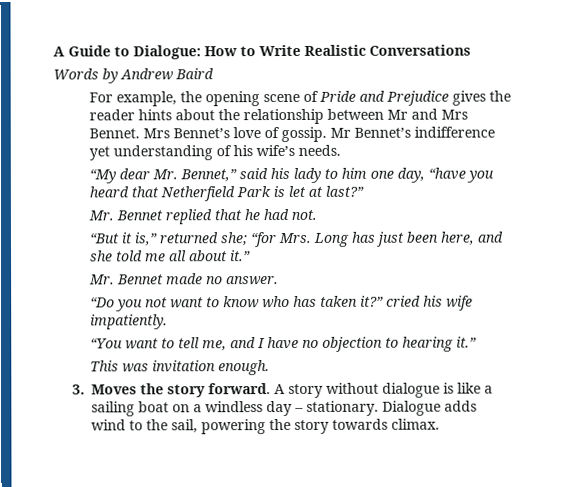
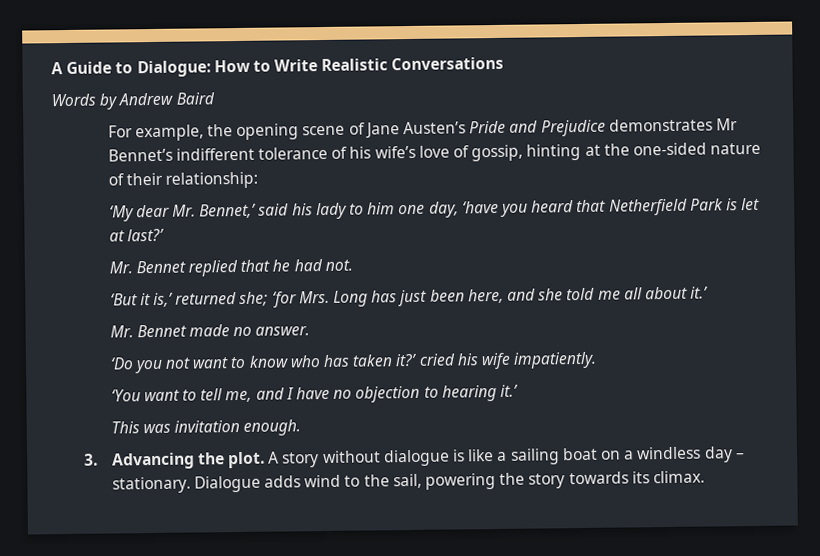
(320, 96) none -> [364,121,467,139] Jane Austen’s
[452,90,512,106] [89,108,469,125] [89,126,496,143] [89,144,342,161] [89,168,117,184] gives the reader hints about the relationship between Mr and Mrs Bennet. Mrs Bennet’s love of gossip. Mr Bennet’s indifference yet understanding of his wife’s needs. // “My -> [608,118,738,132] [107,142,762,162] [107,171,259,189] [108,205,134,222] demonstrates Mr Bennet’s indifferent tolerance of his wife’s love of gossip, hinting at the one-sided nature of their relationship: // ‘My
[180,169,238,183] Bennet,” -> [199,203,258,219] Bennet,’
[428,167,467,180] “have -> [461,200,499,214] ‘have
[325,185,365,197] last?” -> [126,228,165,242] last?’
[89,232,159,247] “But it is,” -> [109,292,175,308] ‘But it is,’
[250,232,278,248] “for -> [271,291,297,308] ‘for
[230,250,252,262] it.” -> [690,286,710,299] it.’
[90,296,116,308] “Do -> [109,357,134,370] ‘Do
[360,295,385,307] it?” -> [395,353,419,367] it?’
[90,337,124,349] “You -> [110,389,141,402] ‘You
[456,336,478,348] it.” -> [499,384,519,397] it.’
[91,383,272,398] Moves the story forward. -> [111,451,266,470] Advancing the plot.
(389, 424) none -> [631,471,650,484] its

